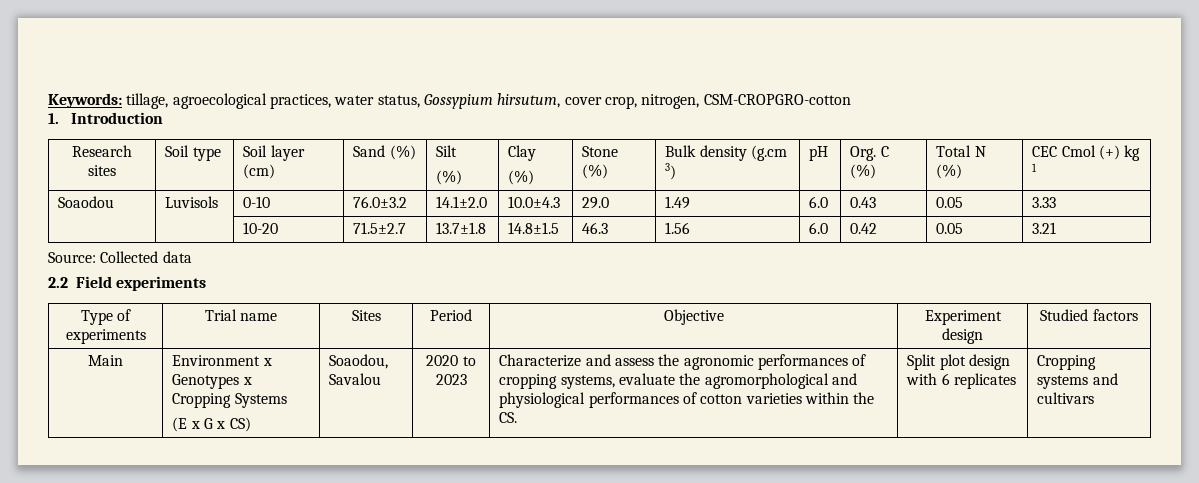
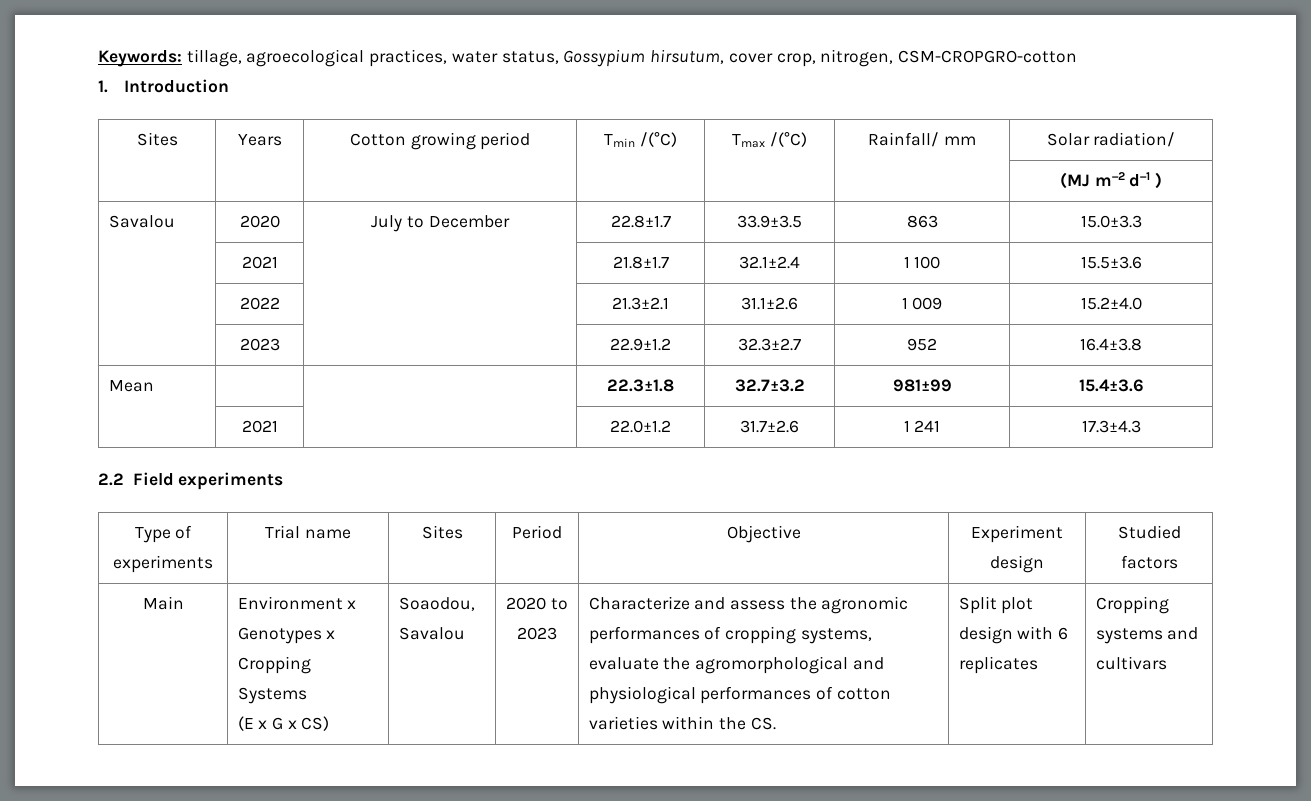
[72,145,132,157] [88,165,116,176] [165,145,221,161] [243,145,305,161] [243,164,276,179] [353,145,416,160] [436,145,458,157] [436,170,463,185] [508,145,537,161] [508,170,535,185] [582,146,619,157] [582,164,609,179] [665,145,787,161] [665,163,677,180] [809,146,829,161] [850,146,889,161] [850,164,877,179] [936,145,986,157] [936,164,963,179] [1032,145,1141,161] [1032,163,1038,172] [58,196,115,208] [165,196,219,208] [243,196,271,208] [353,196,408,208] [436,196,488,208] [508,196,561,208] [582,197,610,209] [665,196,691,209] [809,196,829,208] [850,197,877,208] [936,197,964,208] [1032,197,1057,208] [243,222,279,234] [353,222,407,234] [436,222,487,234] [508,222,560,234] [582,222,609,234] [665,222,691,234] [809,222,829,234] [850,223,878,234] [936,223,964,234] [1032,222,1057,234] [48,251,192,263] Research sites | Soil type | Soil layer (cm) | Sand (%) | Silt // (%) | Clay // (%) | Stone (%) | Bulk density (g.cm 3) | pH | Org. C (%) | Total N (%) | CEC Cmol (+) kg 1 // Soaodou | Luvisols | 0-10 | 76.0±3.2 | 14.1±2.0 | 10.0±4.3 | 29.0 | 1.49 | 6.0 | 0.43 | 0.05 | 3.33 // | | 10-20 | 71.5±2.7 | 13.7±1.8 | 14.8±1.5 | 46.3 | 1.56 | 6.0 | 0.42 | 0.05 | 3.21 // Source: Collected data -> [136,132,178,146] [237,134,282,146] [349,132,531,150] [604,132,677,147] [732,132,807,148] [868,132,976,147] [1046,132,1176,147] [1059,172,1163,189] [108,215,175,228] [239,215,280,228] [371,215,510,232] [610,215,671,228] [737,215,802,228] [906,215,938,228] [1080,215,1142,228] [241,256,278,269] [612,256,669,269] [739,256,800,269] [903,256,941,269] [1080,256,1142,269] [239,297,280,310] [612,297,669,310] [741,297,798,310] [901,297,943,310] [1080,297,1142,310] [239,338,280,351] [610,338,671,351] [738,338,801,351] [907,338,937,351] [1080,338,1142,351] [108,380,154,392] [607,379,674,392] [734,379,805,392] [892,379,952,392] [1078,379,1144,392] [241,420,278,433] [610,420,671,433] [740,420,799,433] [903,420,941,432] [1081,420,1141,433] Sites | Years | Cotton growing period | Tmin /(°C) | Tmax /(°C) | Rainfall/ mm | Solar radiation/ // | | | | | | (MJ m−2 d−1 ) // Savalou | 2020 | July to December | 22.8±1.7 | 33.9±3.5 | 863 | 15.0±3.3 // | 2021 | | 21.8±1.7 | 32.1±2.4 | 1 100 | 15.5±3.6 // | 2022 | | 21.3±2.1 | 31.1±2.6 | 1 009 | 15.2±4.0 // | 2023 | | 22.9±1.2 | 32.3±2.7 | 952 | 16.4±3.8 // Mean | | | 22.3±1.8 | 32.7±3.2 | 981±99 | 15.4±3.6 // | 2021 | | 22.0±1.2 | 31.7±2.6 | 1 241 | 17.3±4.3

